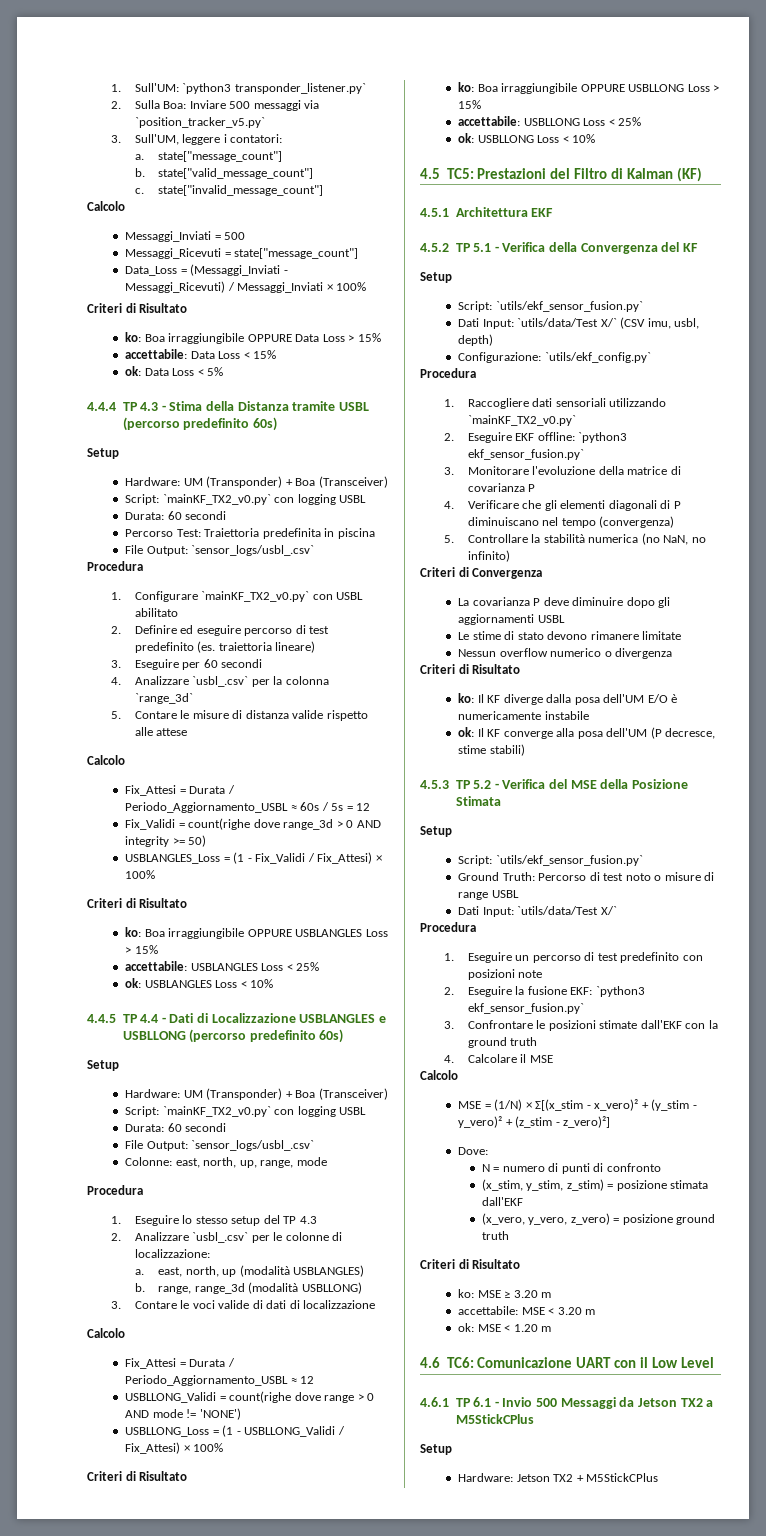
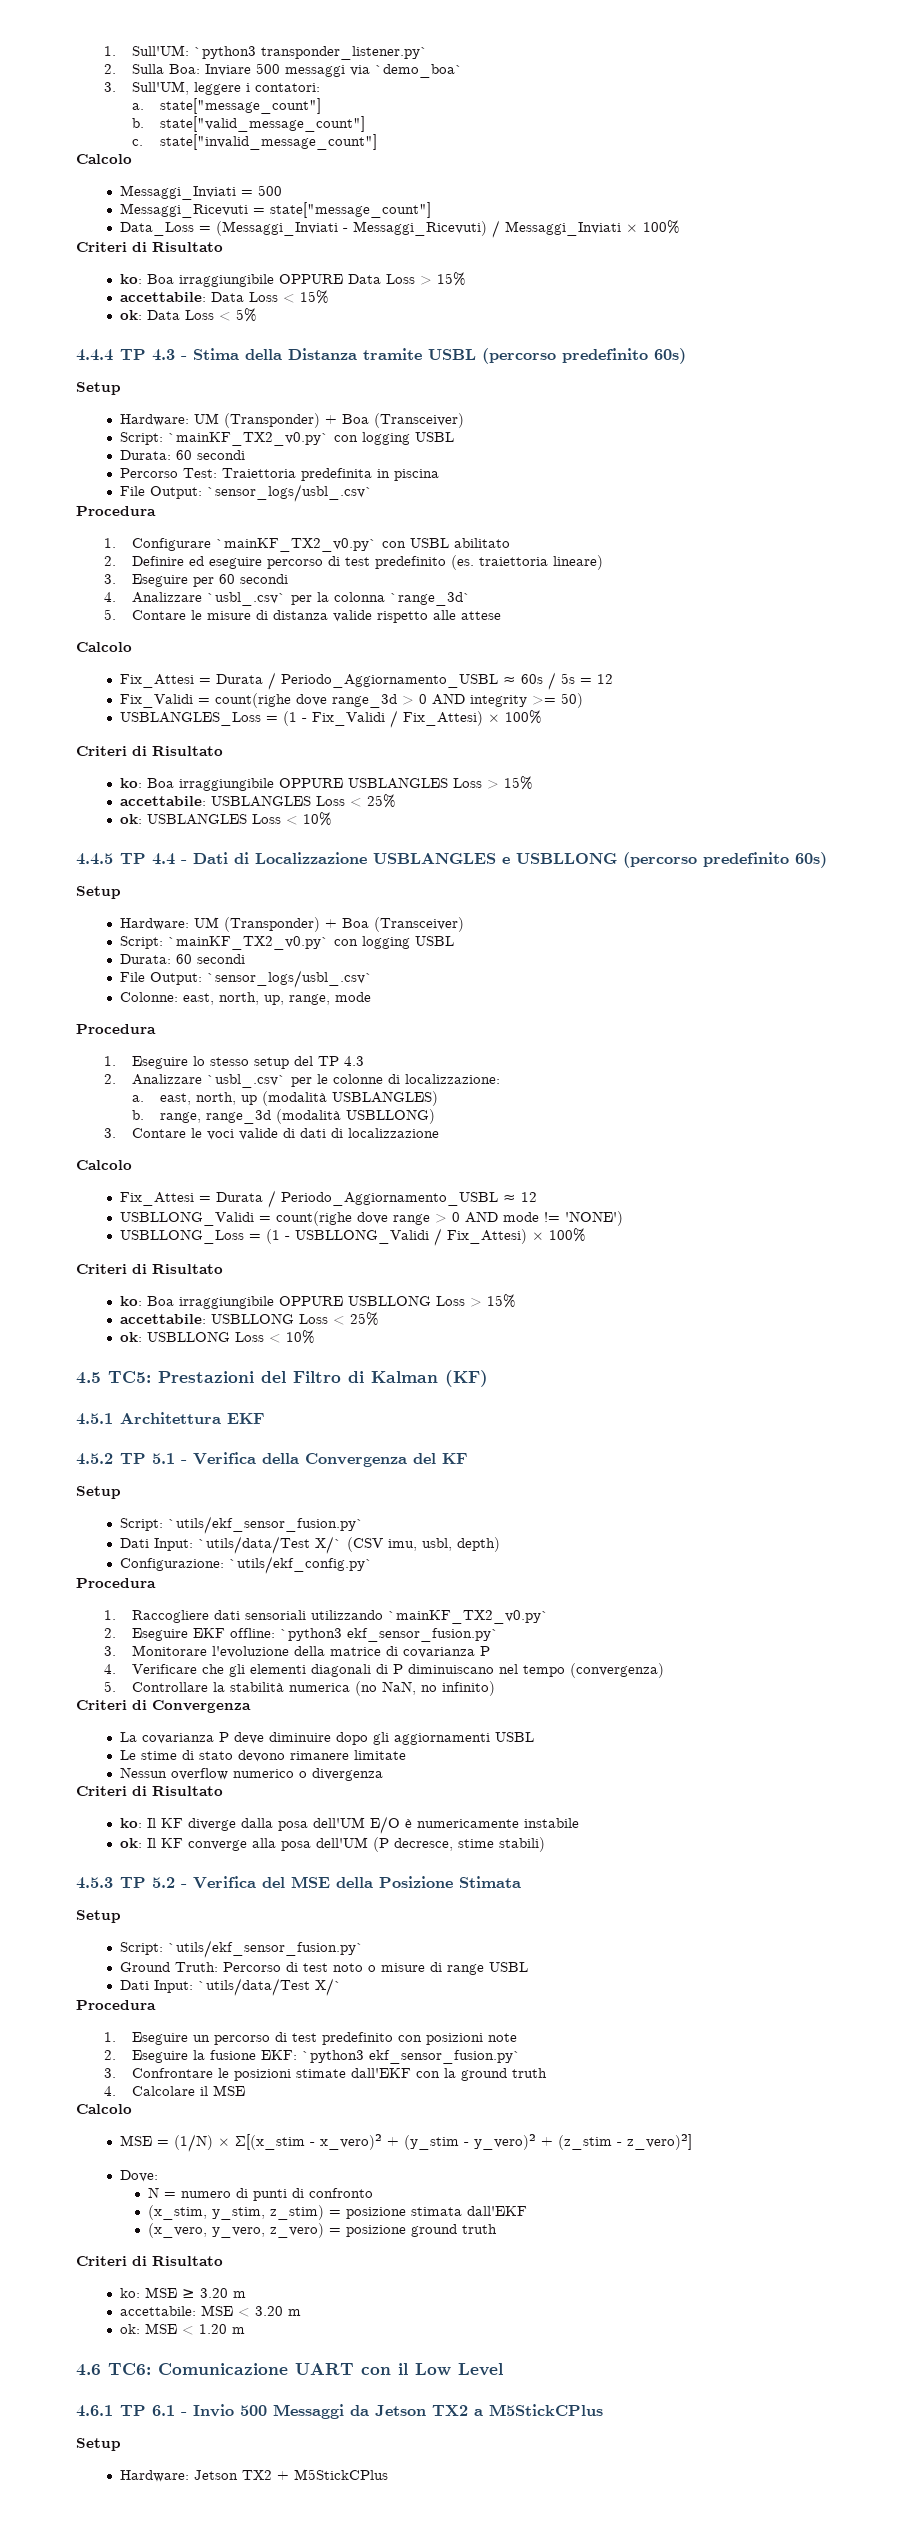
[134,117,265,128] `position_tracker_v5.py` -> [375,64,464,78] `demo_boa`

